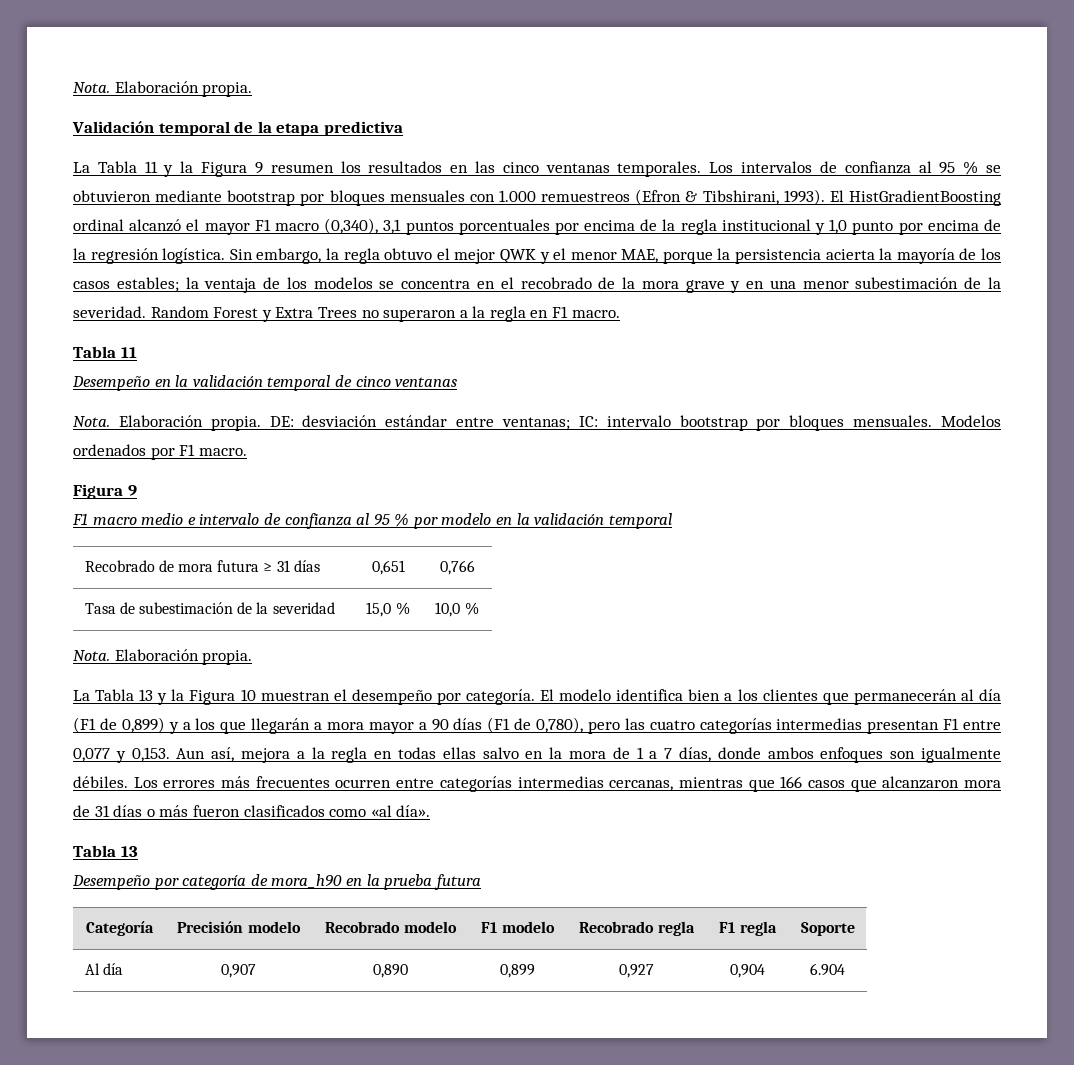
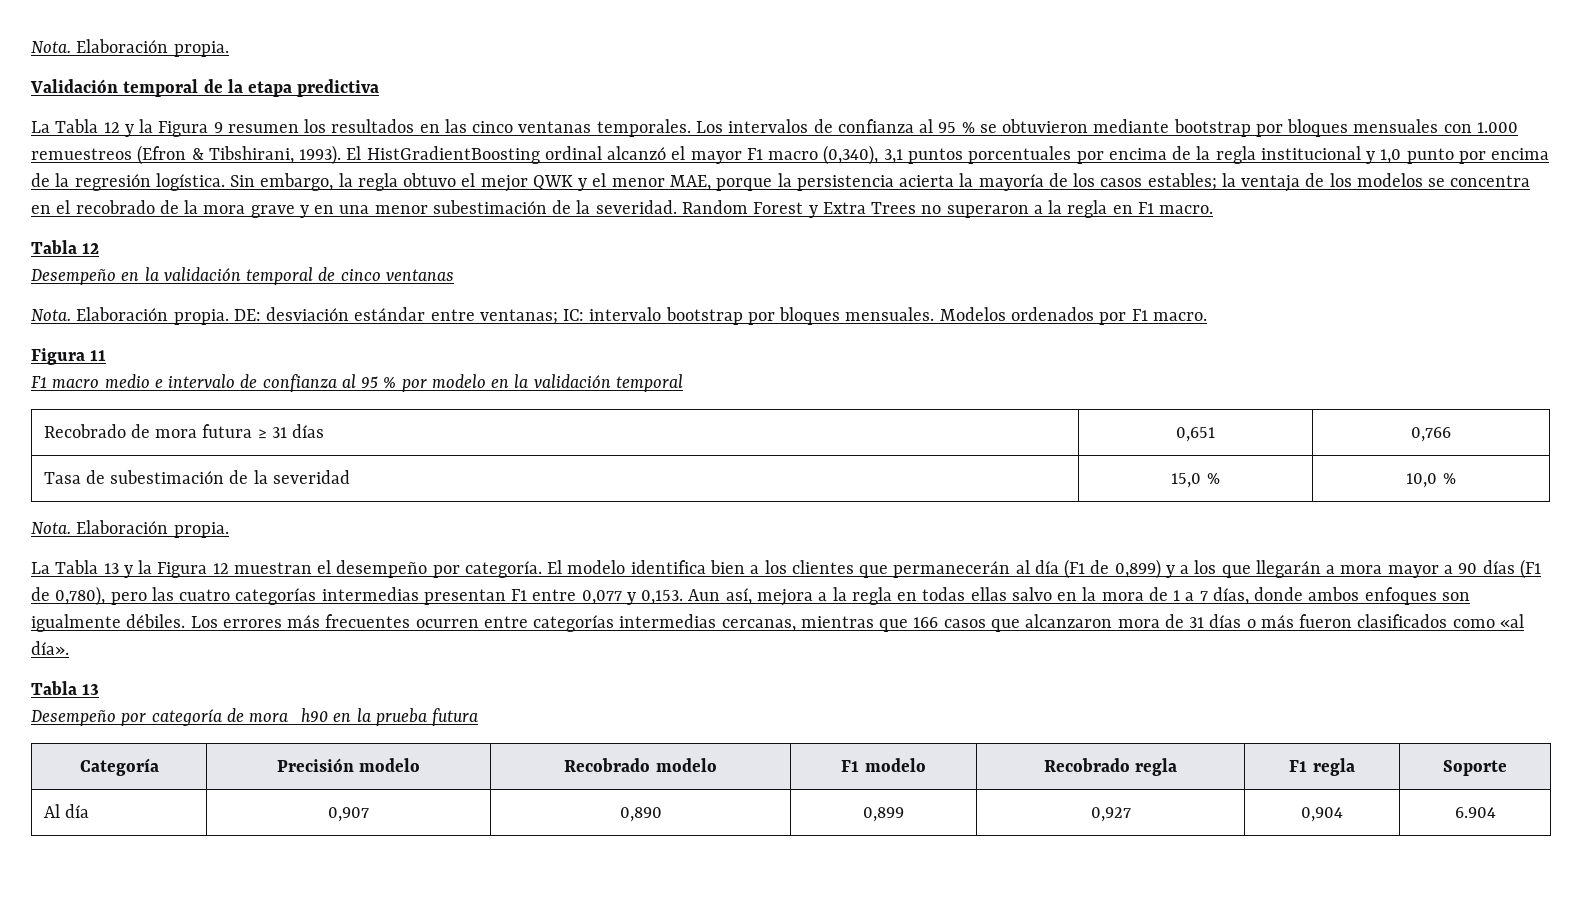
[144,161,158,173] 11 -> [103,122,120,133] 12
[120,347,137,358] 11 -> [82,243,100,254] 12
[127,485,137,496] 9 -> [90,350,107,361] 11
[240,689,256,701] 10 -> [212,563,229,574] 12

